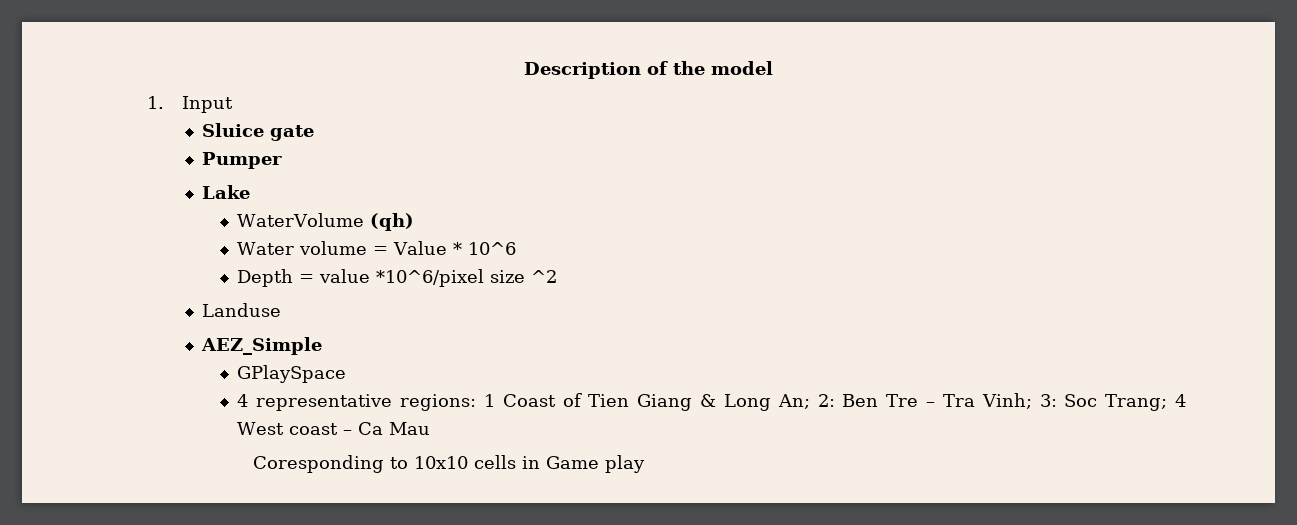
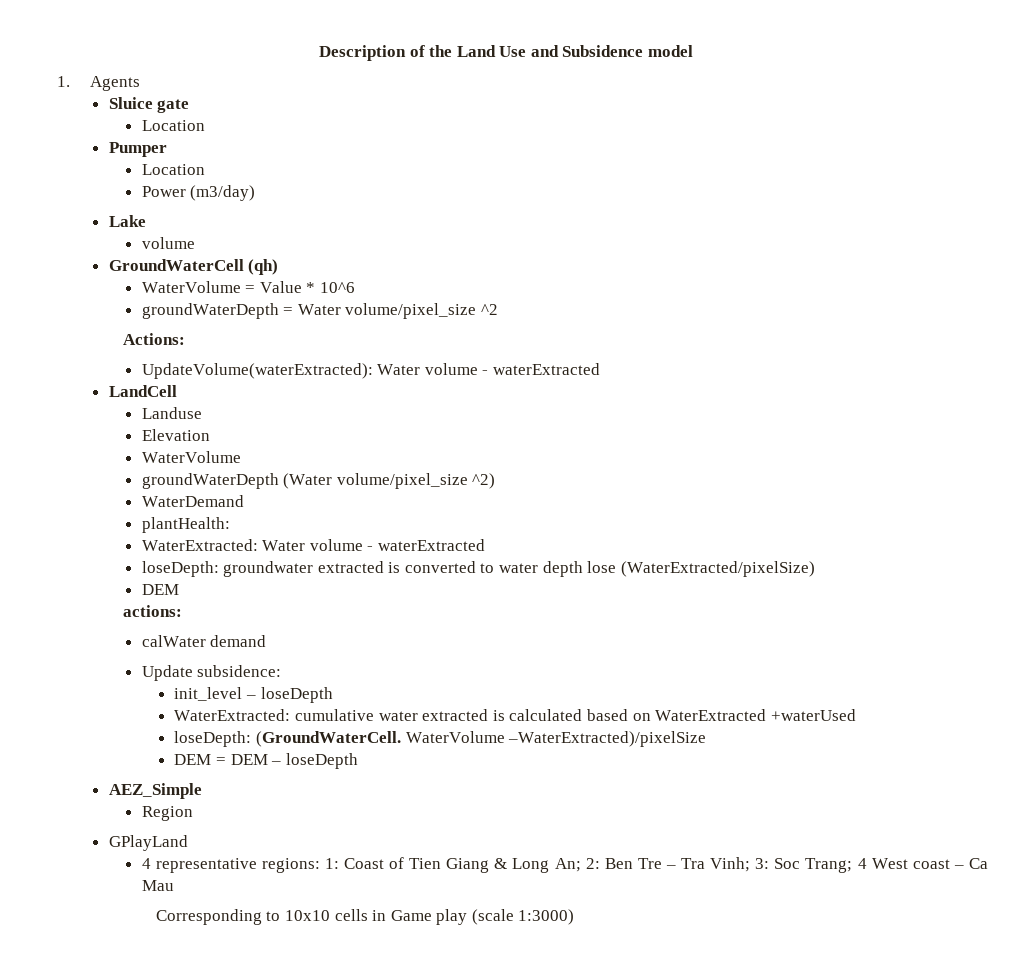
(705, 68) none -> [456,45,644,57] Land Use and Subsidence
[182,96,234,113] Input -> [89,76,140,91] Agents
(314, 133) none -> [141,120,205,131] // Location
(282, 160) none -> [141,164,205,175] [141,185,256,201] // Location // Power (m3/day)
[237,213,365,227] WaterVolume -> [141,237,195,249] [108,259,244,271] volume // GroundWaterCell
[237,241,368,255] Water volume -> [141,281,241,293] WaterVolume
[237,269,558,287] [201,303,281,317] Depth = value *10^6/pixel size ^2 // Landuse -> [141,303,498,319] [122,333,185,345] [141,363,600,379] [108,385,177,397] [141,407,202,419] [141,429,210,441] [141,451,241,463] [141,473,496,489] [141,495,244,507] [141,517,230,533] [141,539,485,551] [141,561,815,577] [141,584,179,595] [122,605,182,617] [141,635,267,647] [141,665,282,681] [174,687,333,703] [174,709,856,721] [174,731,707,747] [174,753,358,769] groundWaterDepth = Water volume/pixel_size ^2 // Actions: // UpdateVolume(waterExtracted): Water volume - waterExtracted // LandCell // Landuse // Elevation // WaterVolume // groundWaterDepth (Water volume/pixel_size ^2) // WaterDemand // plantHealth: // WaterExtracted: Water volume - waterExtracted // loseDepth: groundwater extracted is converted to water depth lose (WaterExtracted/pixelSize) // DEM // actions: // calWater demand // Update subsidence: // init_level – loseDepth // WaterExtracted: cumulative water extracted is calculated based on WaterExtracted +waterUsed // loseDepth: (GroundWaterCell. WaterVolume –WaterExtracted)/pixelSize // DEM = DEM – loseDepth
[237,365,347,383] GPlaySpace -> [141,806,193,821] [108,835,188,851] Region // GPlayLand
[483,394,495,407] 1 -> [324,858,339,869] 1:
[253,455,385,473] Coresponding -> [155,909,262,925] Corresponding
(646, 464) none -> [471,909,575,925] (scale 1:3000)

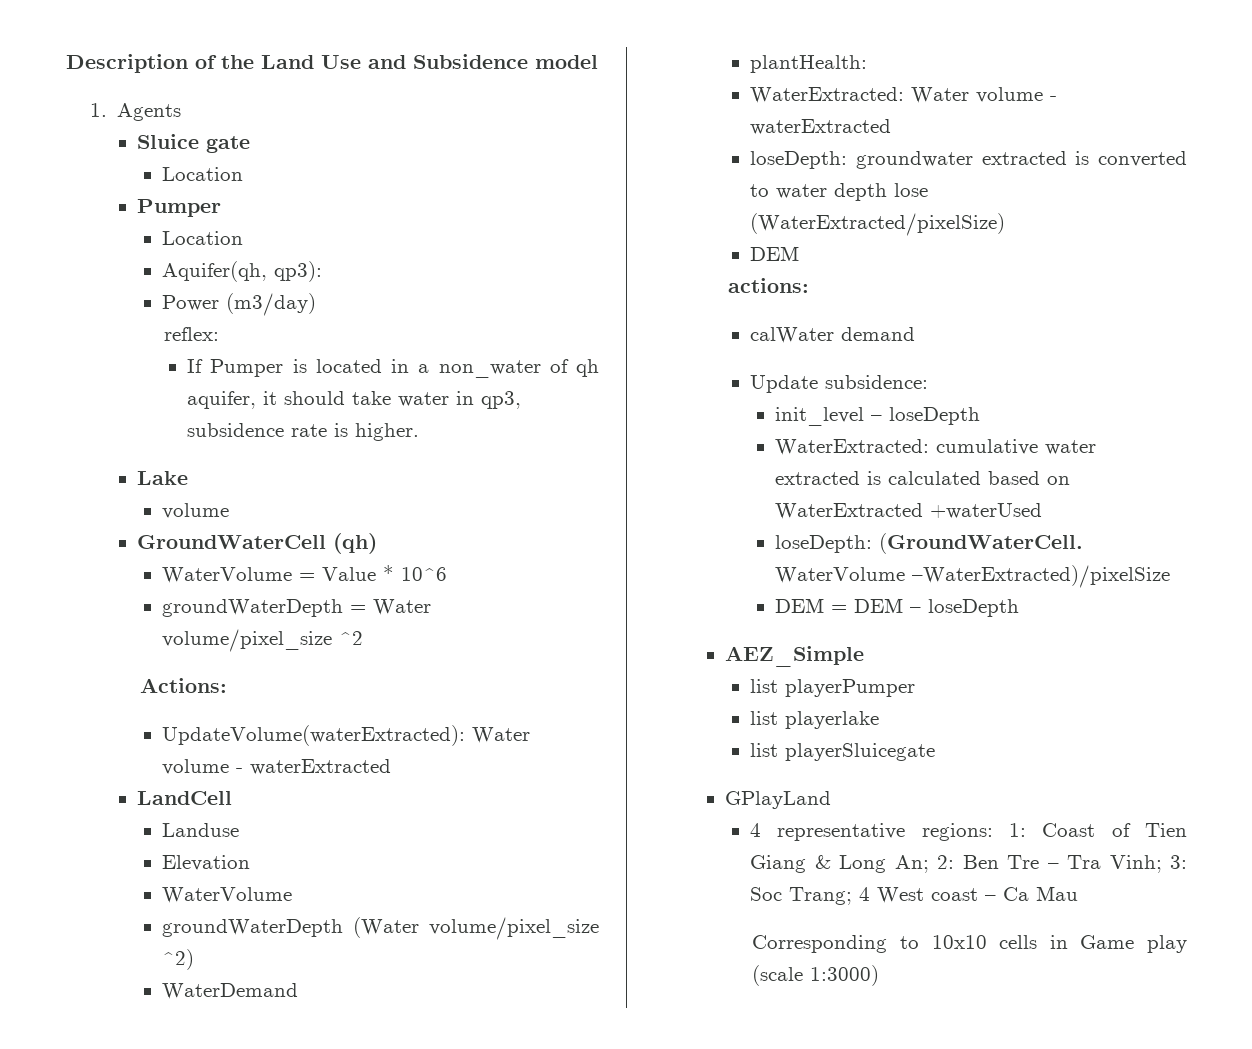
(205, 169) none -> [162,261,323,282] // Aquifer(qh, qp3):
(256, 193) none -> [164,327,220,341] [187,359,599,378] [187,391,522,409] [187,423,420,441] // reflex: // If Pumper is located in a non_water of qh aquifer, it should take water in qp3, subsidence rate is higher.
[141,806,193,821] Region -> [750,679,916,697] [750,711,880,729] [750,743,936,761] list playerPumper // list playerlake // list playerSluicegate

